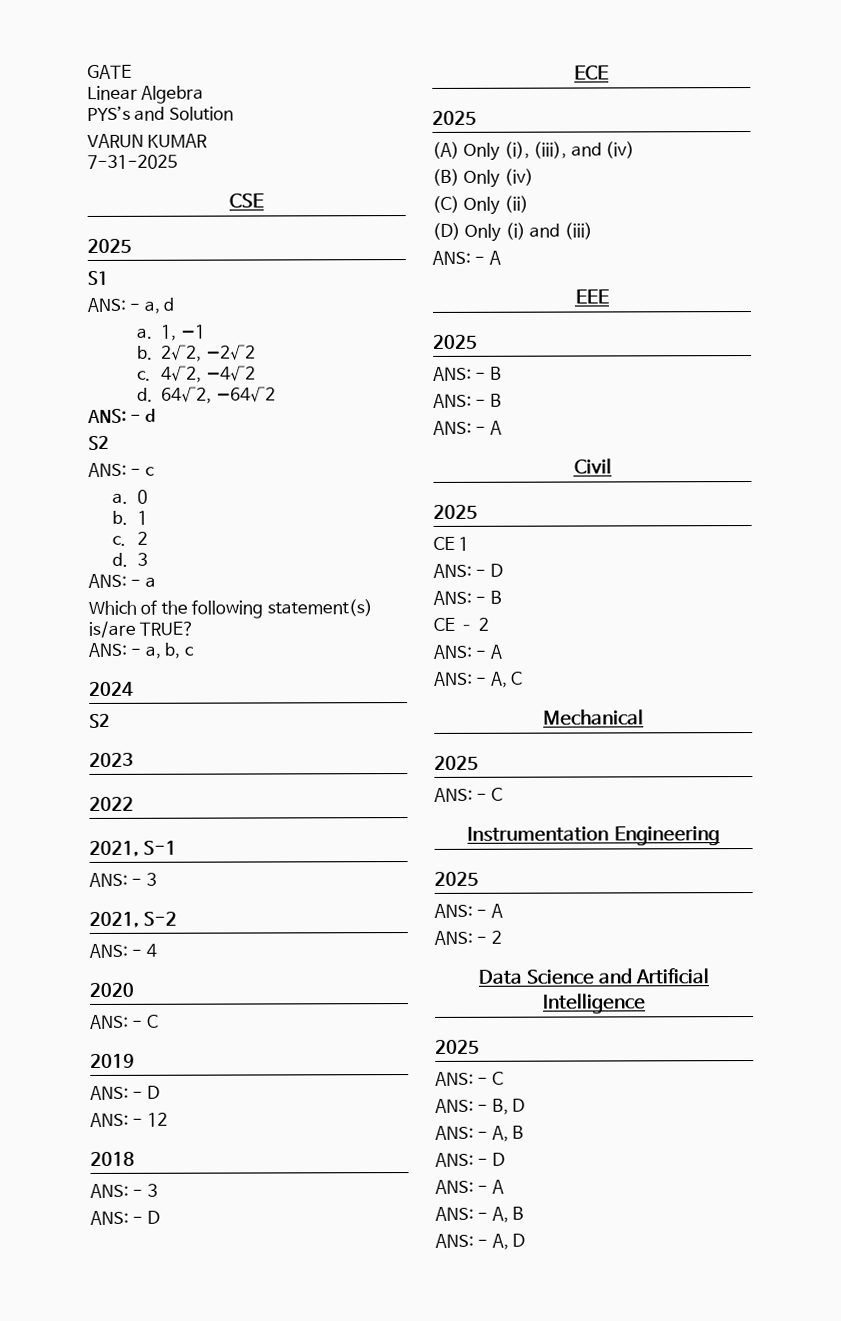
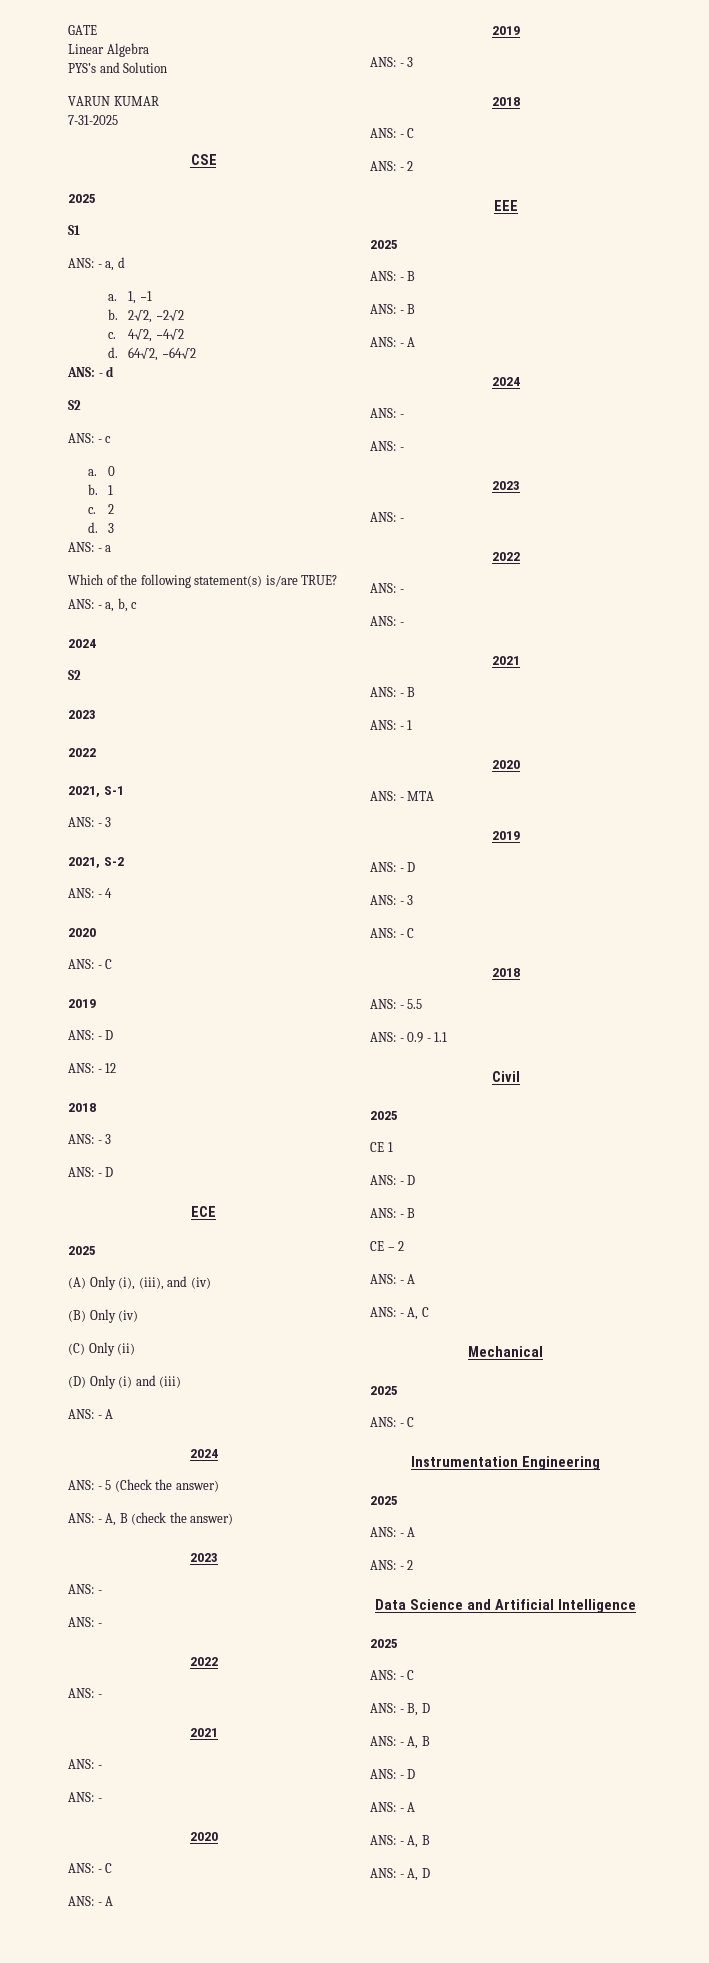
(501, 257) none -> [189,1449,218,1458] [68,1479,219,1492] [68,1512,234,1526] [189,1553,218,1562] [68,1584,102,1594] [68,1617,102,1627] [189,1657,218,1666] [68,1688,102,1698] [189,1728,218,1737] [68,1759,102,1769] [68,1792,102,1802] [189,1832,218,1841] [68,1863,113,1873] [68,1896,114,1906] [491,26,520,35] [370,57,414,67] [491,97,520,106] [370,128,415,138] [370,161,414,171] // 2024 // ANS: - 5 (Check the answer) // ANS: - A, B (check the answer) // 2023 // ANS: - // ANS: - // 2022 // ANS: - // 2021 // ANS: - // ANS: - // 2020 // ANS: - C // ANS: - A // 2019 // ANS: - 3 // 2018 // ANS: - C // ANS: - 2
(502, 427) none -> [491,377,520,386] [370,408,404,418] [370,441,404,451] [491,481,520,490] [370,512,404,522] [491,552,520,561] [370,583,404,593] [370,616,404,626] [491,656,520,665] [370,687,416,697] [370,720,413,730] [491,760,520,769] [370,791,435,801] [491,831,520,840] [370,862,416,872] [370,895,414,905] [370,928,415,938] [491,968,520,977] [370,999,423,1009] [370,1032,448,1043] // 2024 // ANS: - // ANS: - // 2023 // ANS: - // 2022 // ANS: - // ANS: - // 2021 // ANS: - B // ANS: - 1 // 2020 // ANS: - MTA // 2019 // ANS: - D // ANS: - 3 // ANS: - C // 2018 // ANS: - 5.5 // ANS: - 0.9 - 1.1

